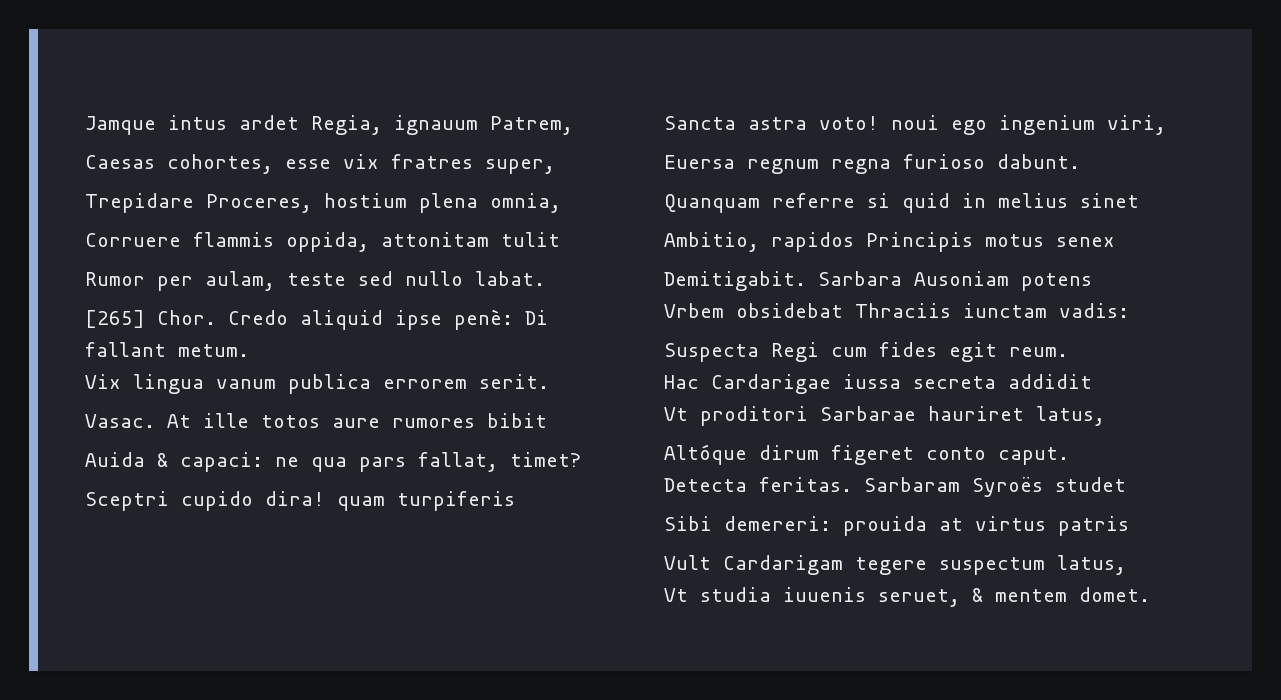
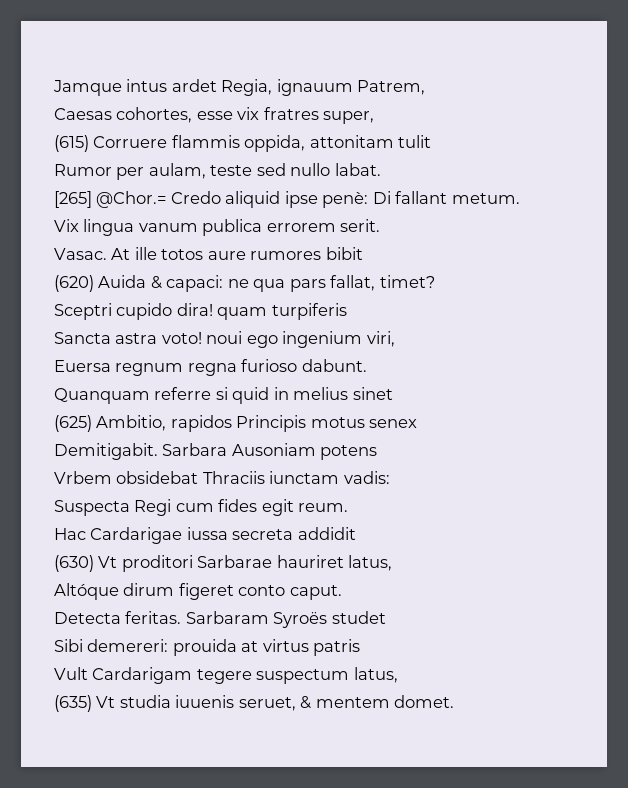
[85,193,561,213] Trepidare Proceres, hostium plena omnia, // -> [54,135,89,152] (615)
[157,310,216,325] Chor. -> [96,191,167,208] @Chor.=
(547, 420) none -> [54,275,94,292] (620)
(1139, 200) none -> [54,415,92,432] (625)
(1092, 381) none -> [54,555,94,572] (630)
(1126, 565) none -> [54,695,92,712] (635)

